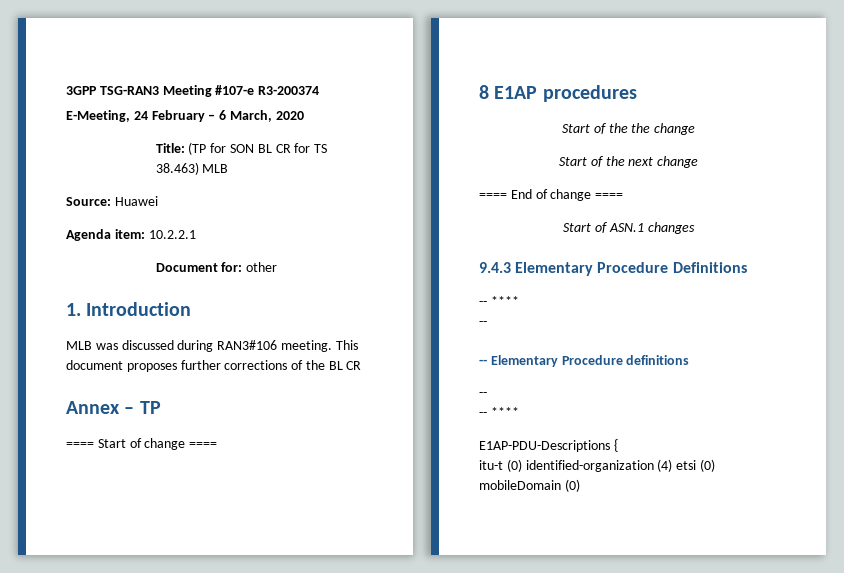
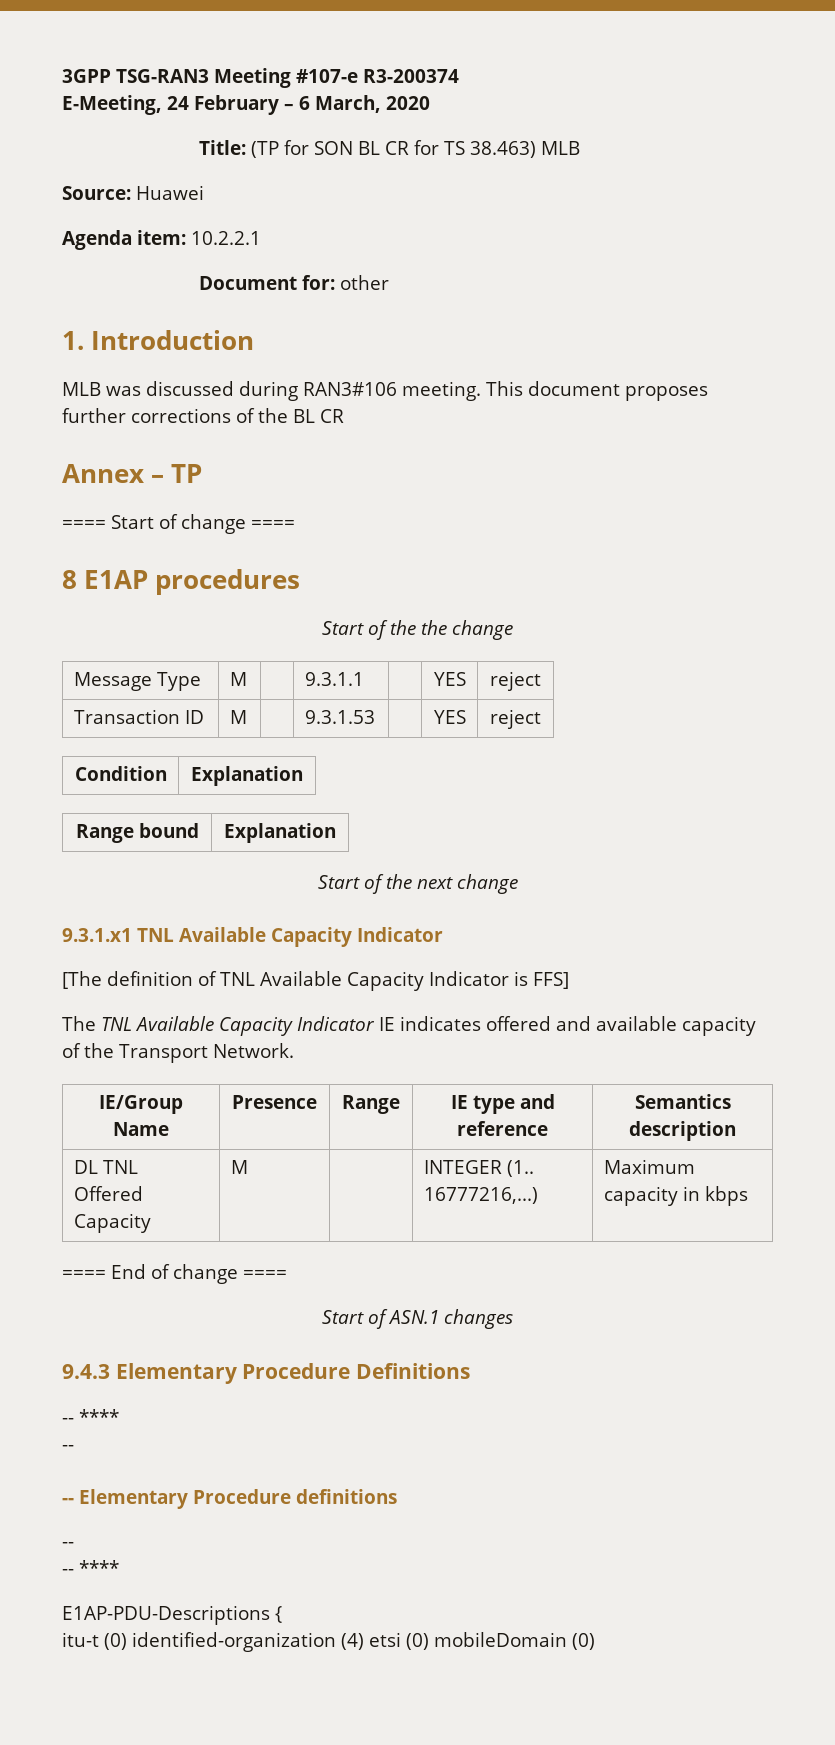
(696, 129) none -> [73,672,201,691] [229,672,247,686] [304,672,364,686] [433,672,466,686] [490,671,541,691] [73,709,204,724] [229,710,247,724] [304,710,375,724] [433,710,466,724] [490,709,541,729] [74,766,167,781] [191,766,303,786] [75,823,199,843] [223,823,336,843] // Message Type | M | | 9.3.1.1 | | YES | reject // Transaction ID | M | | 9.3.1.53 | | YES | reject // Condition | Explanation // Range bound | Explanation
(699, 162) none -> [62,927,443,947] [62,971,569,991] [62,1016,756,1036] [62,1043,294,1063] [99,1095,183,1114] [113,1122,169,1136] [231,1095,317,1109] [342,1095,400,1114] [450,1094,555,1114] [457,1121,548,1136] [634,1094,731,1109] [629,1121,736,1141] [73,1160,138,1174] [73,1186,143,1201] [73,1213,151,1233] [230,1160,248,1174] [423,1160,534,1177] [423,1187,538,1204] [603,1159,695,1174] [603,1186,748,1206] // 9.3.1.x1 TNL Available Capacity Indicator // [The definition of TNL Available Capacity Indicator is FFS] // The TNL Available Capacity Indicator IE indicates offered and available capacity of the Transport Network. // IE/Group Name | Presence | Range | IE type and reference | Semantics description // DL TNL Offered Capacity | M | | INTEGER (1.. 16777216,...) | Maximum capacity in kbps

